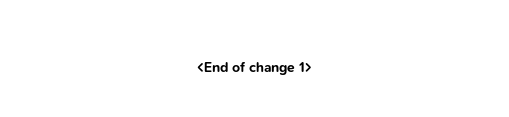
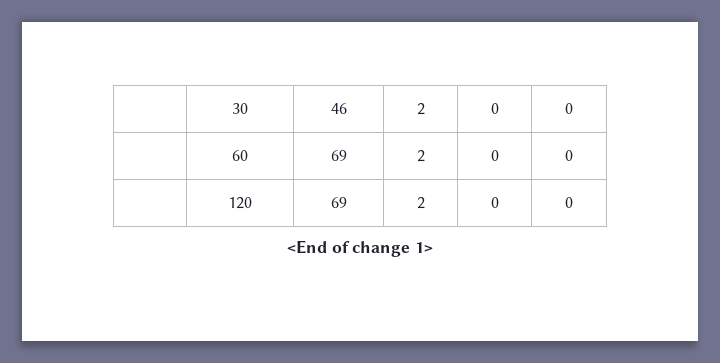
(197, 67) none -> [232,103,248,114] [330,103,347,114] [416,103,425,115] [490,103,499,114] [565,103,573,114] [232,150,248,161] [330,150,347,161] [416,150,425,162] [490,150,499,161] [565,150,573,161] [228,197,252,209] [330,197,347,208] [416,197,425,209] [490,197,499,208] [565,197,573,208] | 30 | 46 | 2 | 0 | 0 // | 60 | 69 | 2 | 0 | 0 // | 120 | 69 | 2 | 0 | 0 //

